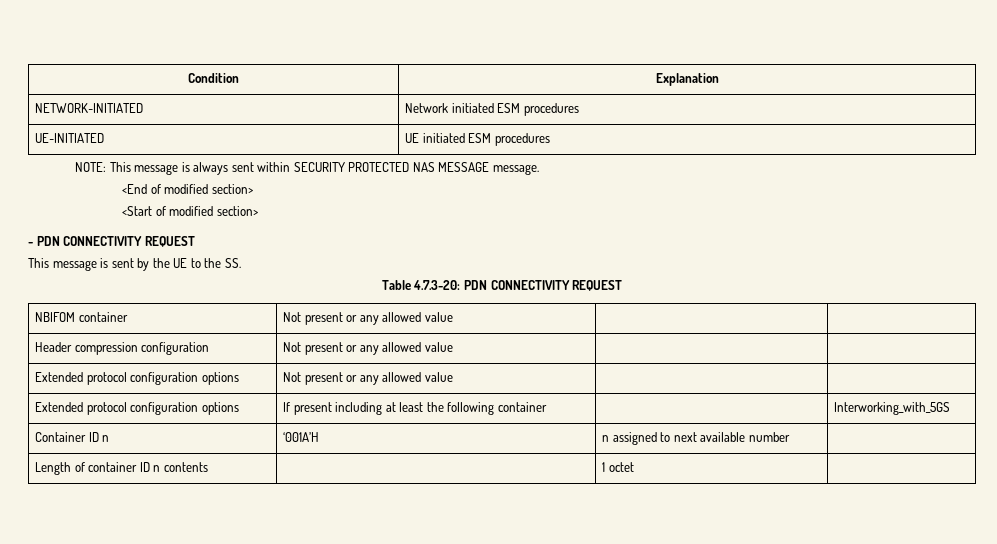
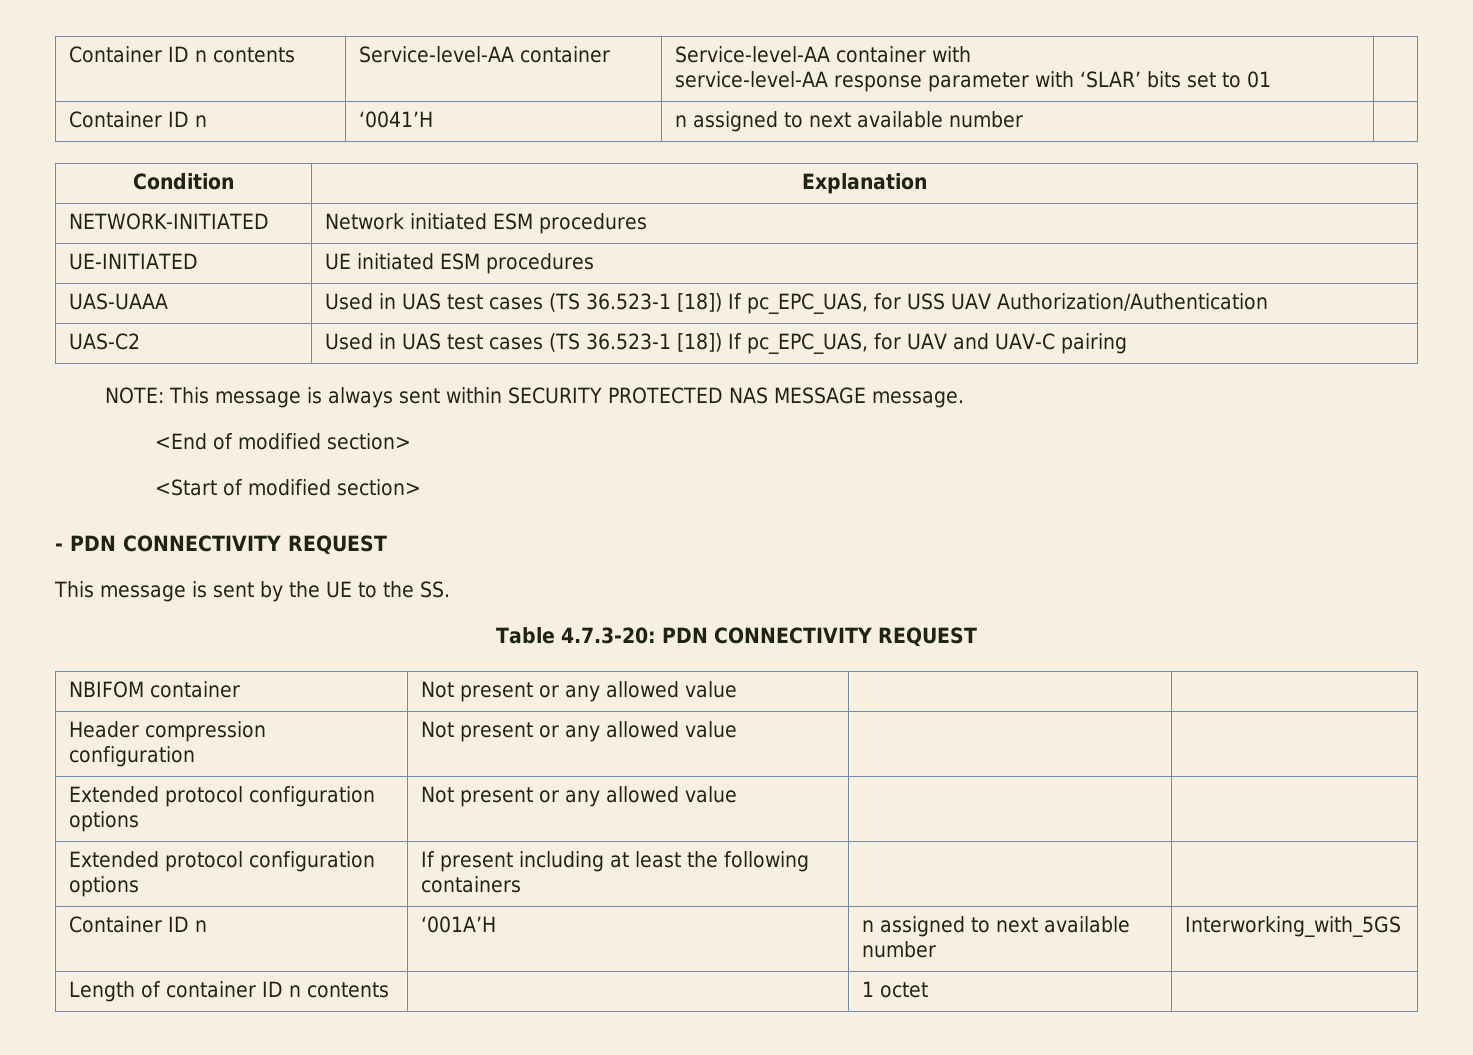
(188, 78) none -> [69,46,296,63] [359,46,611,63] [675,46,972,63] [675,71,1272,92] [69,111,208,128] [359,111,434,128] [675,111,1024,132] Container ID n contents | Service-level-AA container | Service-level-AA container with // service-level-AA response parameter with ‘SLAR’ bits set to 01 | // Container ID n | ‘0041’H | n assigned to next available number | //
(550, 139) none -> [69,293,169,310] [325,293,1269,314] [69,333,141,350] [325,333,1128,354] // UAS-UAAA | Used in UAS test cases (TS 36.523-1 [18]) If pc_EPC_UAS, for USS UAV Authorization/Authentication // UAS-C2 | Used in UAS test cases (TS 36.523-1 [18]) If pc_EPC_UAS, for UAV and UAV-C pairing
[498,402,548,412] [834,402,951,415] container | | Interworking_with_5GS -> [421,876,522,893] containers | |
(790, 437) none -> [1185,916,1402,937] Interworking_with_5GS

